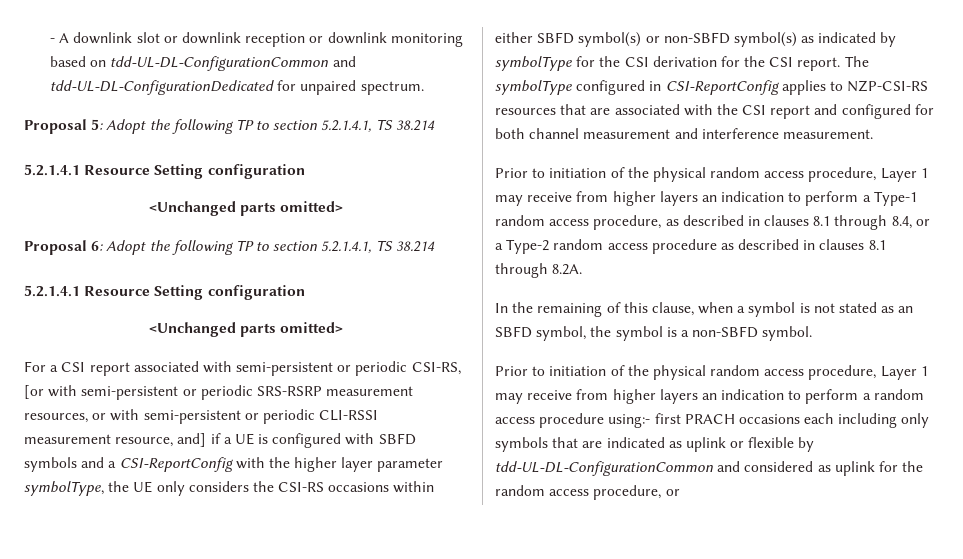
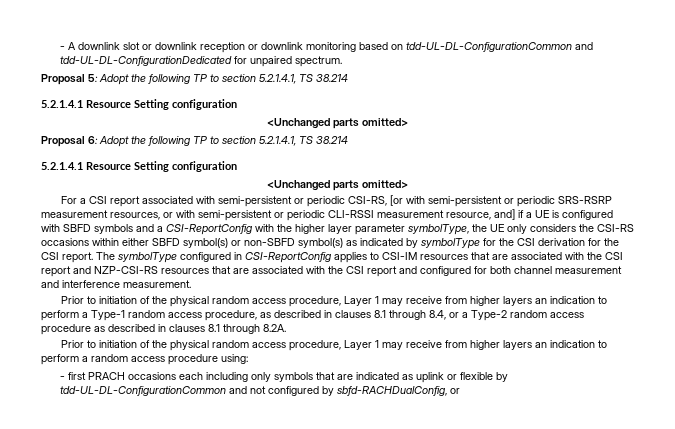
(843, 86) none -> [382,252,623,260] [41,266,91,277] CSI-IM resources that are associated with the CSI report and
[495,302,914,317] [495,326,813,341] // In the remaining of this clause, when a symbol is not stated as an SBFD symbol, the symbol is a non-SBFD symbol. -> (286, 328) none
[608,414,651,428] using:- -> [221,354,248,364] [59,376,65,380] using: // -
[744,461,924,476] [495,485,662,500] considered as uplink for the random access procedure, -> [249,386,447,396] not configured by sbfd-RACHDualConfig,

